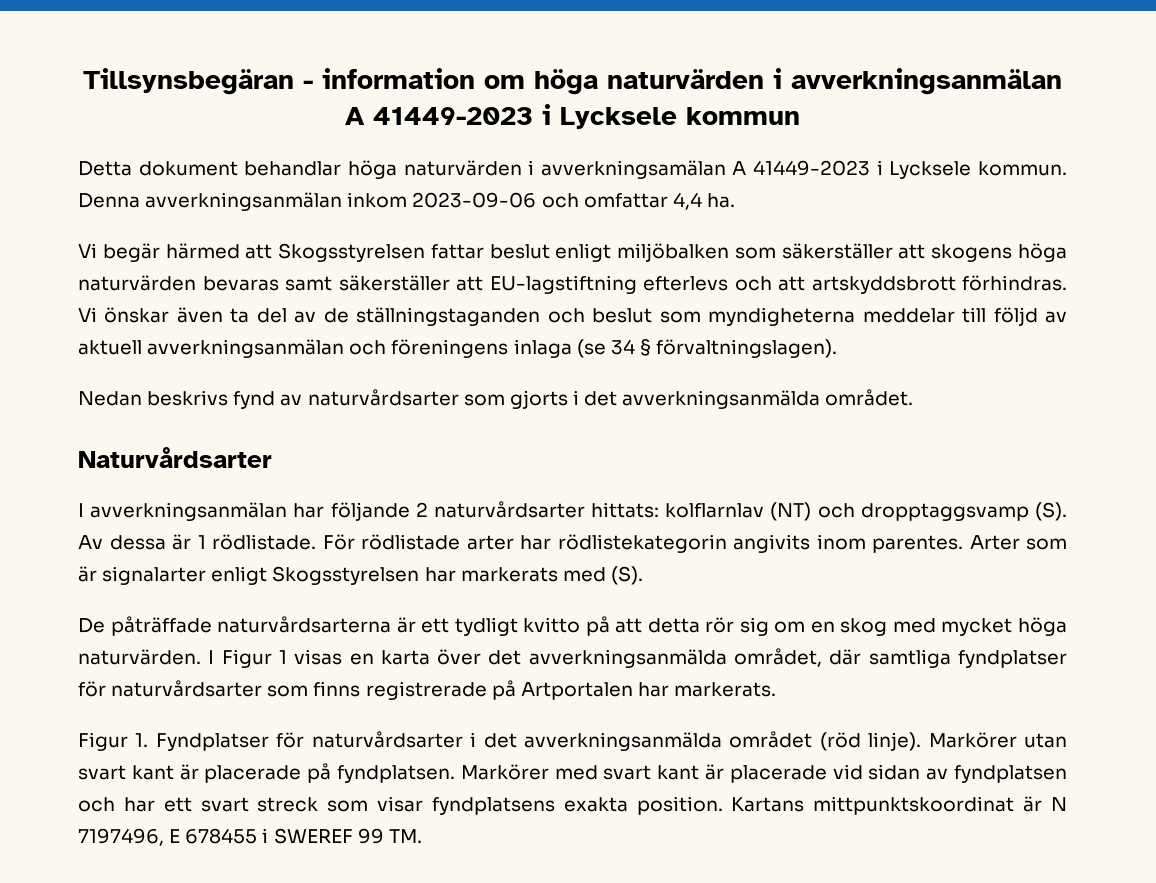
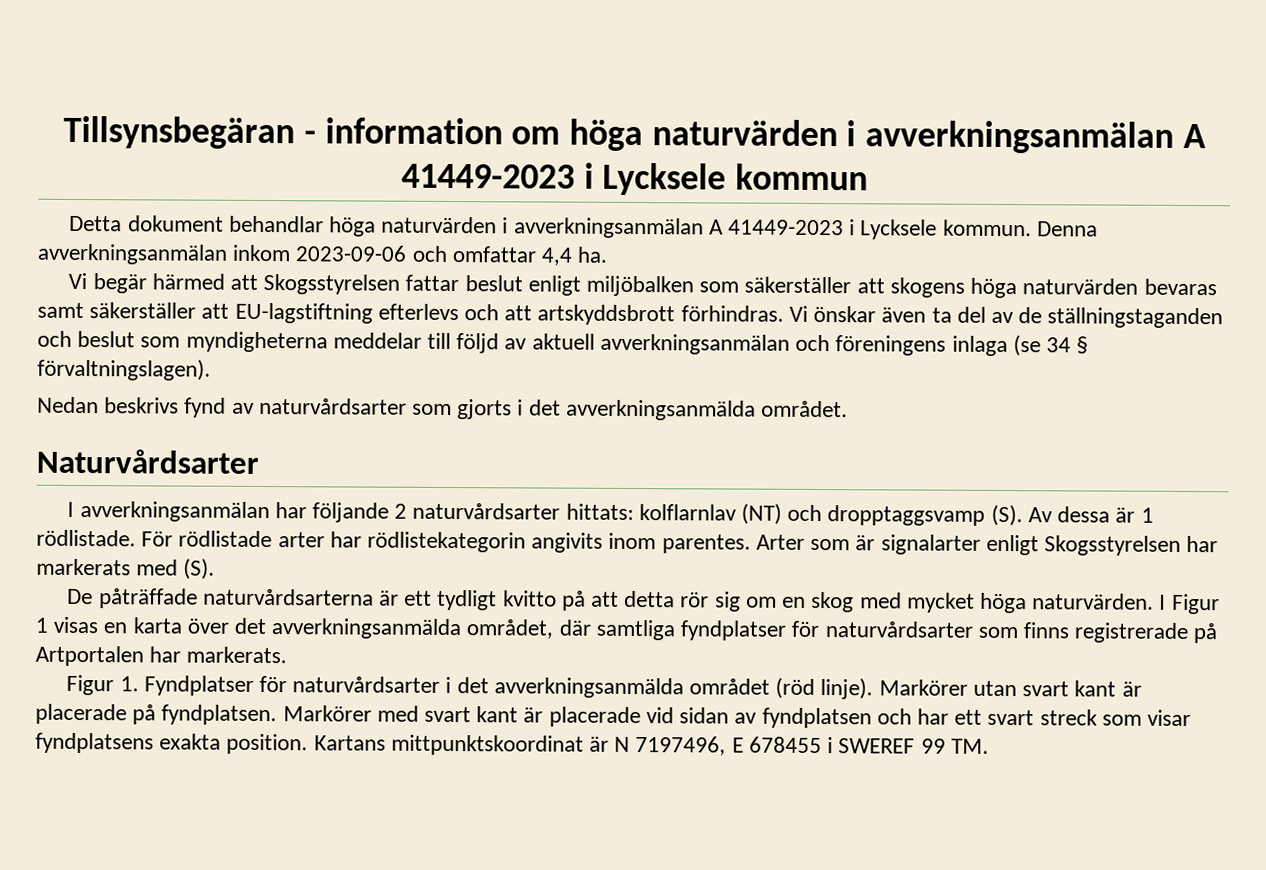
[540,160,726,179] avverkningsamälan -> [513,217,704,239] avverkningsanmälan

